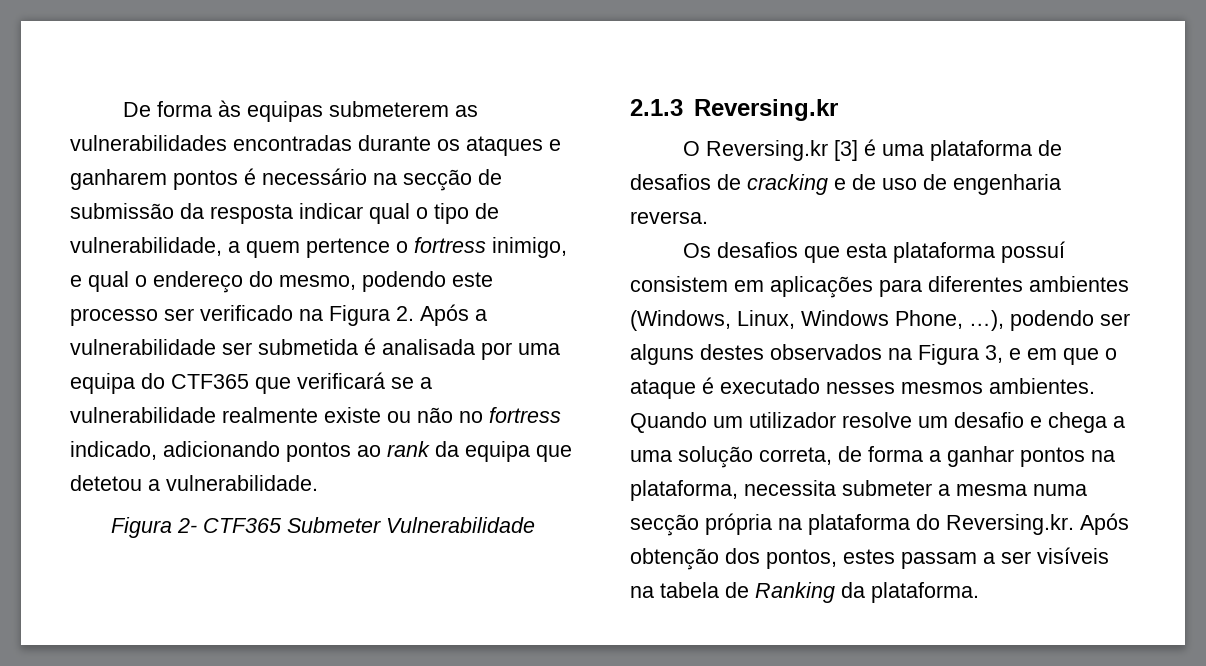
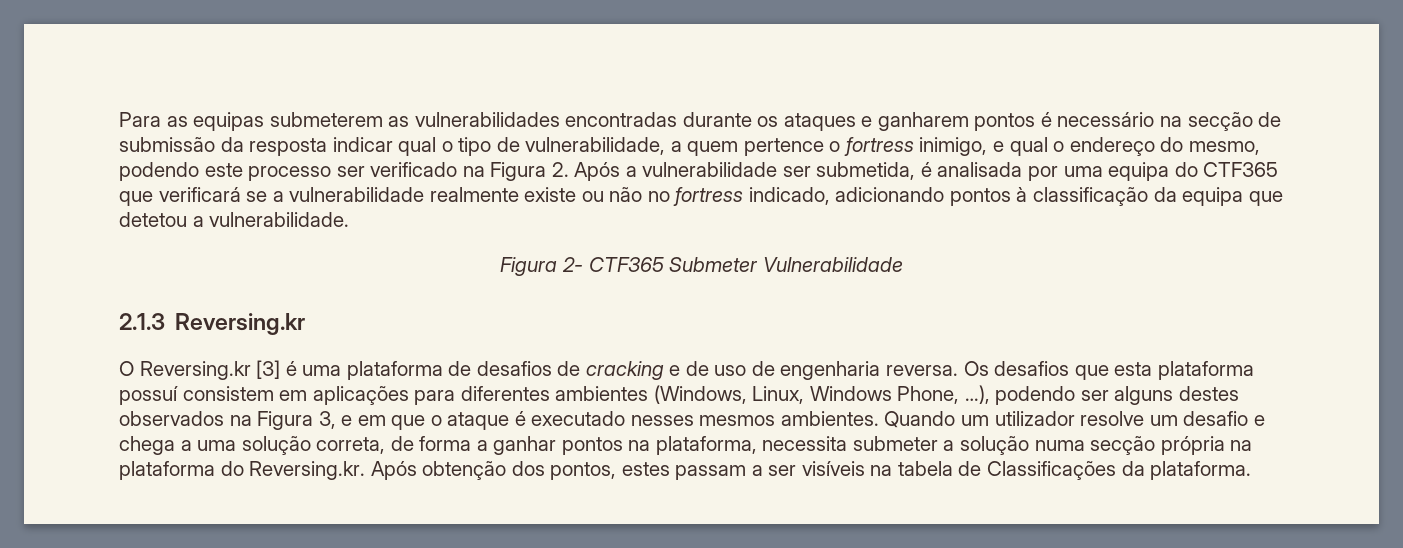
[123,100,242,117] De forma às -> [119,112,188,127] Para as
[258,339,358,355] submetida -> [816,162,916,180] submetida,
[357,441,430,457] ao rank -> [1016,187,1149,206] à classificação
(708, 217) // -> (959, 370) none
[956,484,1027,496] mesma -> [960,436,1030,455] solução
[755,582,835,603] Ranking -> [987,461,1117,480] Classificações

